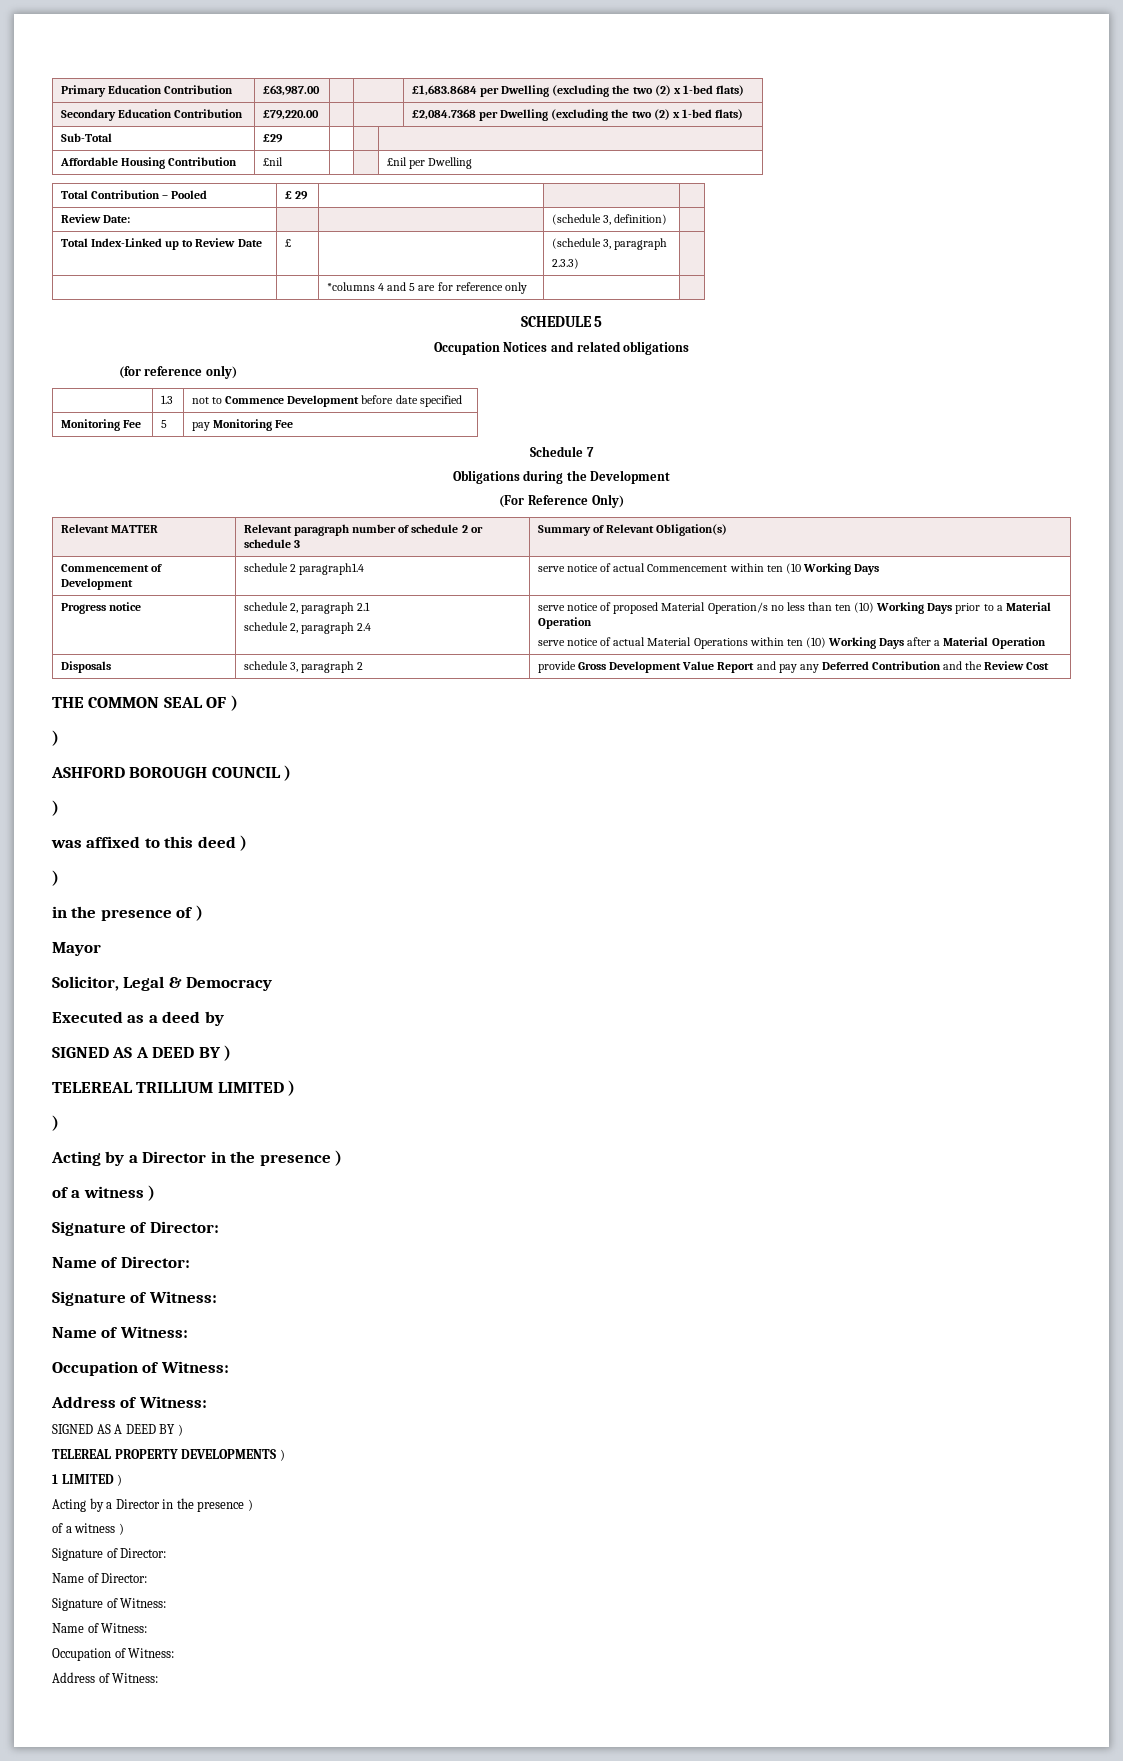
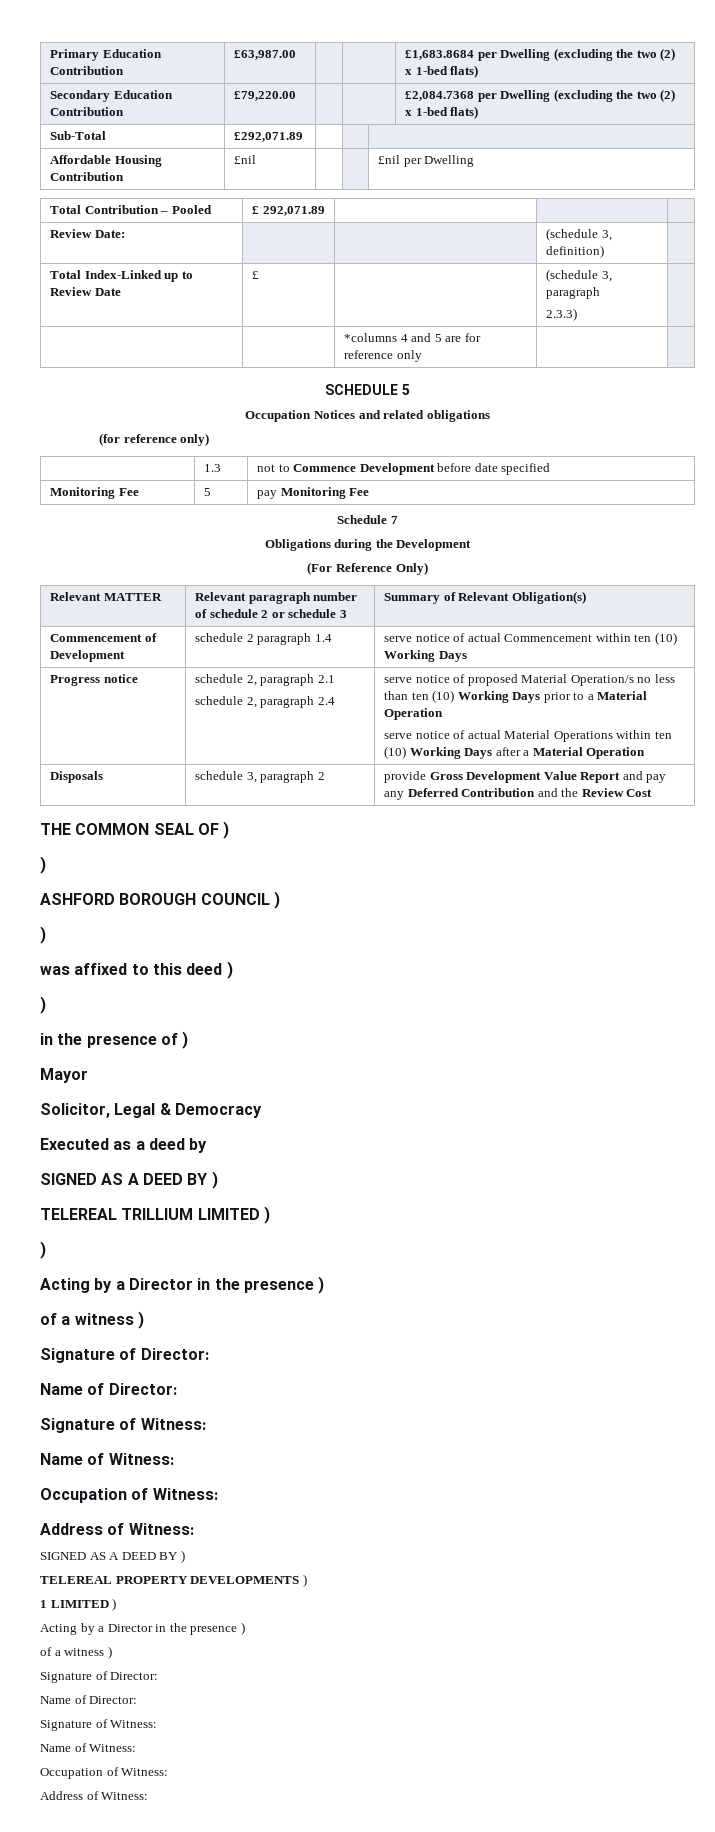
[263,134,284,143] £29 -> [234,132,304,142] £292,071.89
[295,191,309,200] 29 -> [262,206,325,216] 292,071.89
[299,563,365,575] paragraph1.4 -> [257,633,332,645] paragraph 1.4
[785,563,801,574] (10 -> [654,632,677,645] (10)

